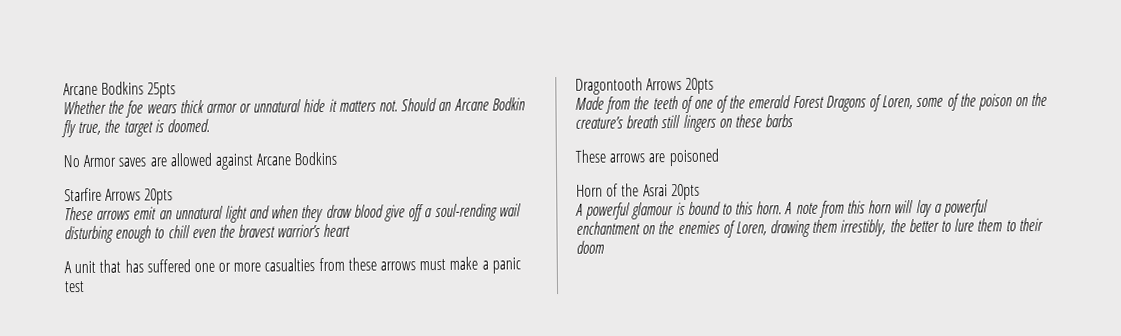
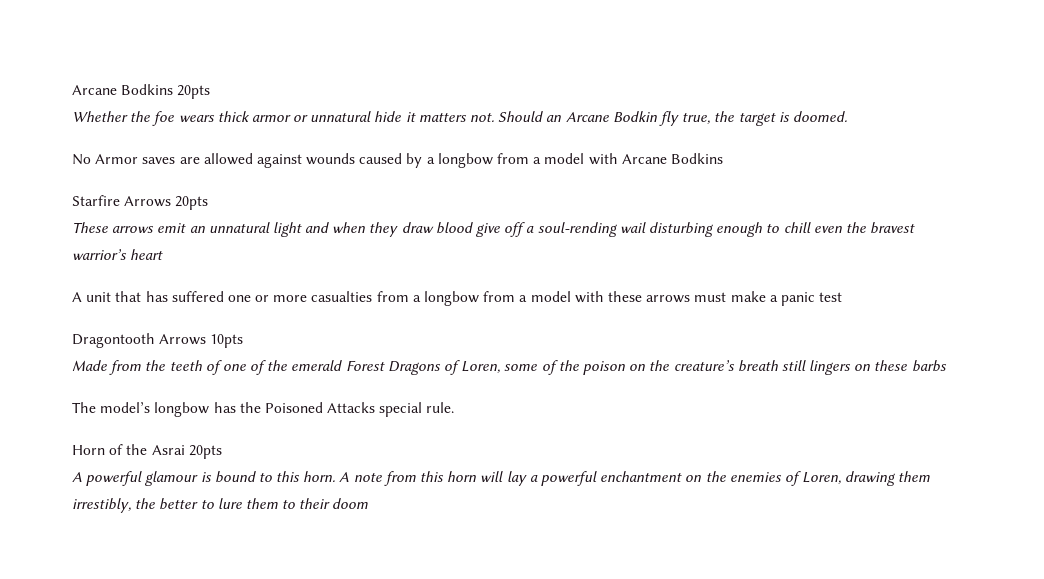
[63,81,177,99] Arcane Bodkins 25pts -> [72,84,211,99] Arcane Bodkins 20pts
(254, 161) none -> [306,153,618,168] wounds caused by a longbow from a model with
(345, 264) none -> [412,291,604,306] a longbow from a model with
[685,77,715,94] 20pts -> [210,334,244,348] 10pts
[575,148,719,167] These arrows are poisoned -> [72,402,455,417] The model’s longbow has the Poisoned Attacks special rule.

